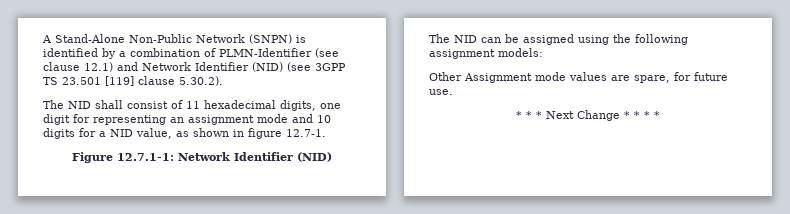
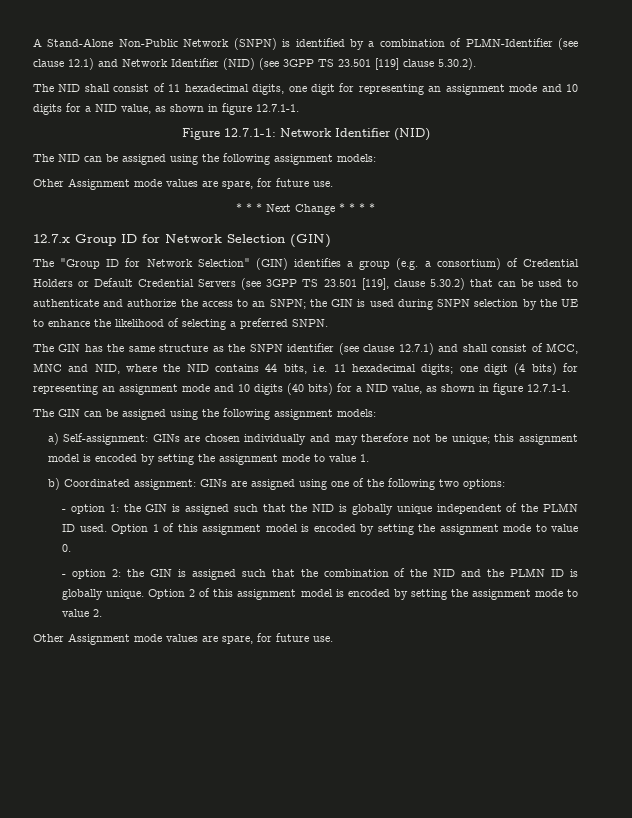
[286,129,326,137] 12.7-1. -> [256,104,299,112] 12.7.1-1.
(660, 115) none -> [33,234,331,248] [33,258,580,270] [33,278,578,290] [33,299,579,310] [33,318,328,330] [33,343,579,355] [33,363,579,375] [33,383,570,395] [33,408,376,420] [47,433,579,445] [47,454,369,465] [47,478,505,490] [62,503,579,515] [62,523,578,535] [62,544,72,552] [62,568,578,580] [62,588,578,600] [62,609,103,617] [33,633,333,645] // 12.7.x Group ID for Network Selection (GIN) // The "Group ID for Network Selection" (GIN) identifies a group (e.g. a consortium) of Credential Holders or Default Credential Servers (see 3GPP TS 23.501 [119], clause 5.30.2) that can be used to authenticate and authorize the access to an SNPN; the GIN is used during SNPN selection by the UE to enhance the likelihood of selecting a preferred SNPN. // The GIN has the same structure as the SNPN identifier (see clause 12.7.1) and shall consist of MCC, MNC and NID, where the NID contains 44 bits, i.e. 11 hexadecimal digits; one digit (4 bits) for representing an assignment mode and 10 digits (40 bits) for a NID value, as shown in figure 12.7.1-1. // The GIN can be assigned using the following assignment models: // a) Self-assignment: GINs are chosen individually and may therefore not be unique; this assignment model is encoded by setting the assignment mode to value 1. // b) Coordinated assignment: GINs are assigned using one of the following two options: // - option 1: the GIN is assigned such that the NID is globally unique independent of the PLMN ID used. Option 1 of this assignment model is encoded by setting the assignment mode to value 0. // - option 2: the GIN is assigned such that the combination of the NID and the PLMN ID is globally unique. Option 2 of this assignment model is encoded by setting the assignment mode to value 2. // Other Assignment mode values are spare, for future use.

